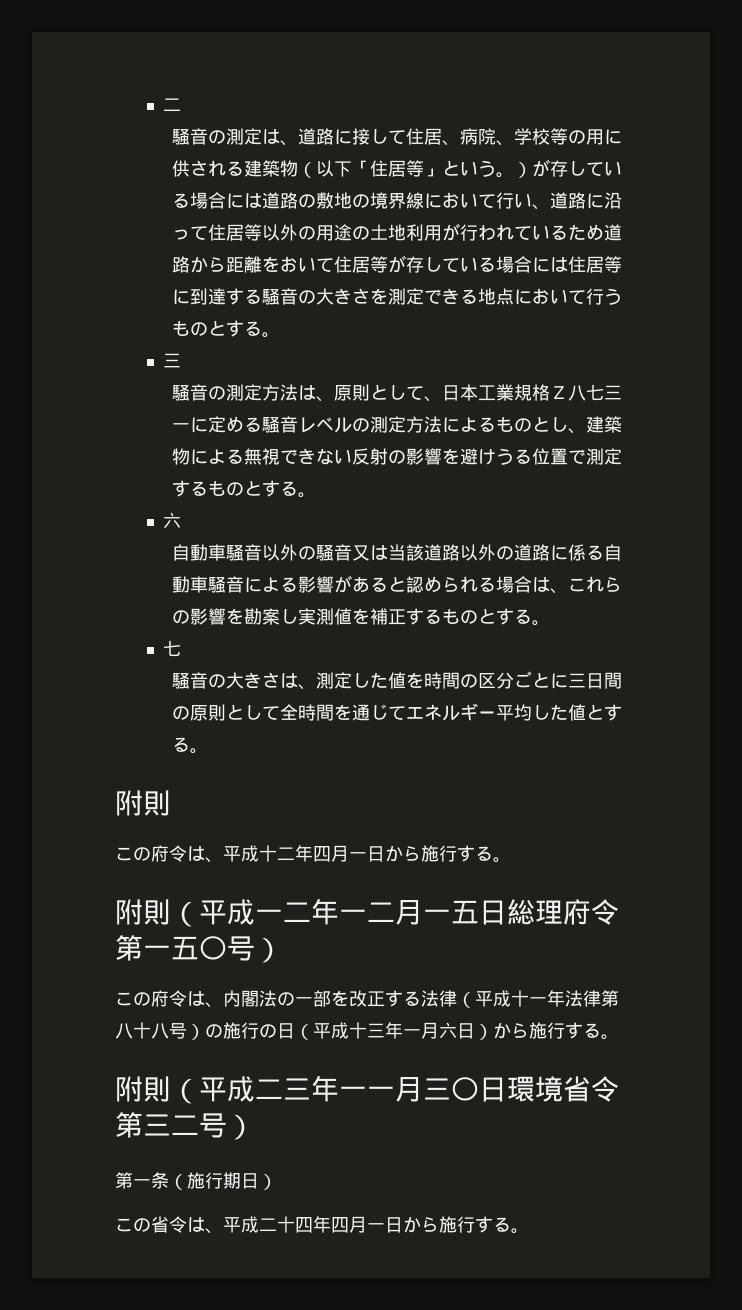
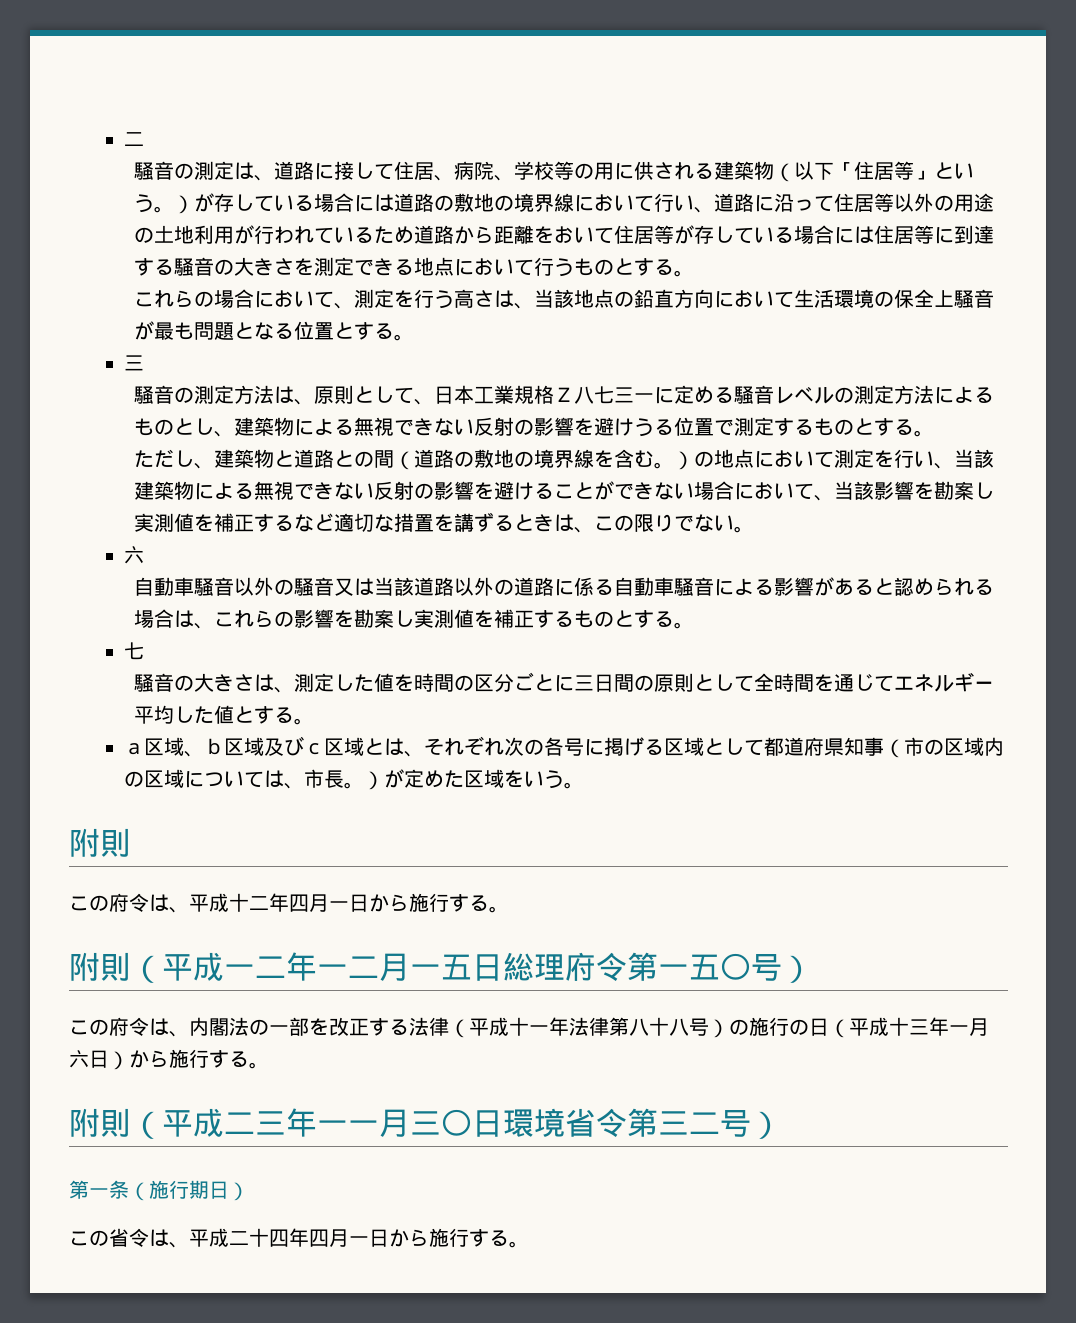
(280, 335) none -> [134,289,995,309] [134,321,415,341] // これらの場合において、測定を行う高さは、当該地点の鉛直方向において生活環境の保全上騒音が最も問題となる位置とする。
(316, 495) none -> [134,449,995,470] [134,481,995,501] [134,512,755,533] // ただし、建築物と道路との間（道路の敷地の境界線を含む。）の地点において測定を行い、当該建築物による無視できない反射の影響を避けることができない場合において、当該影響を勘案し実測値を補正するなど適切な措置を講ずるときは、この限りでない。
(208, 751) none -> [123,736,1004,758] [123,769,584,790] // ａ区域、ｂ区域及びｃ区域とは、それぞれ次の各号に掲げる区域として都道府県知事（市の区域内の区域については、市長。）が定めた区域をいう。

